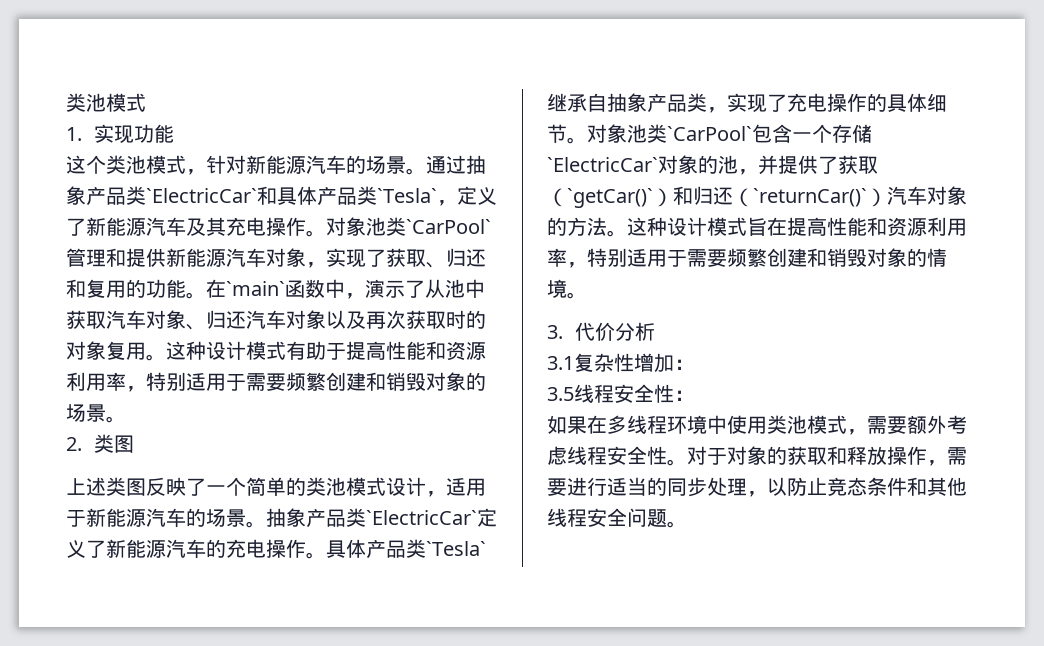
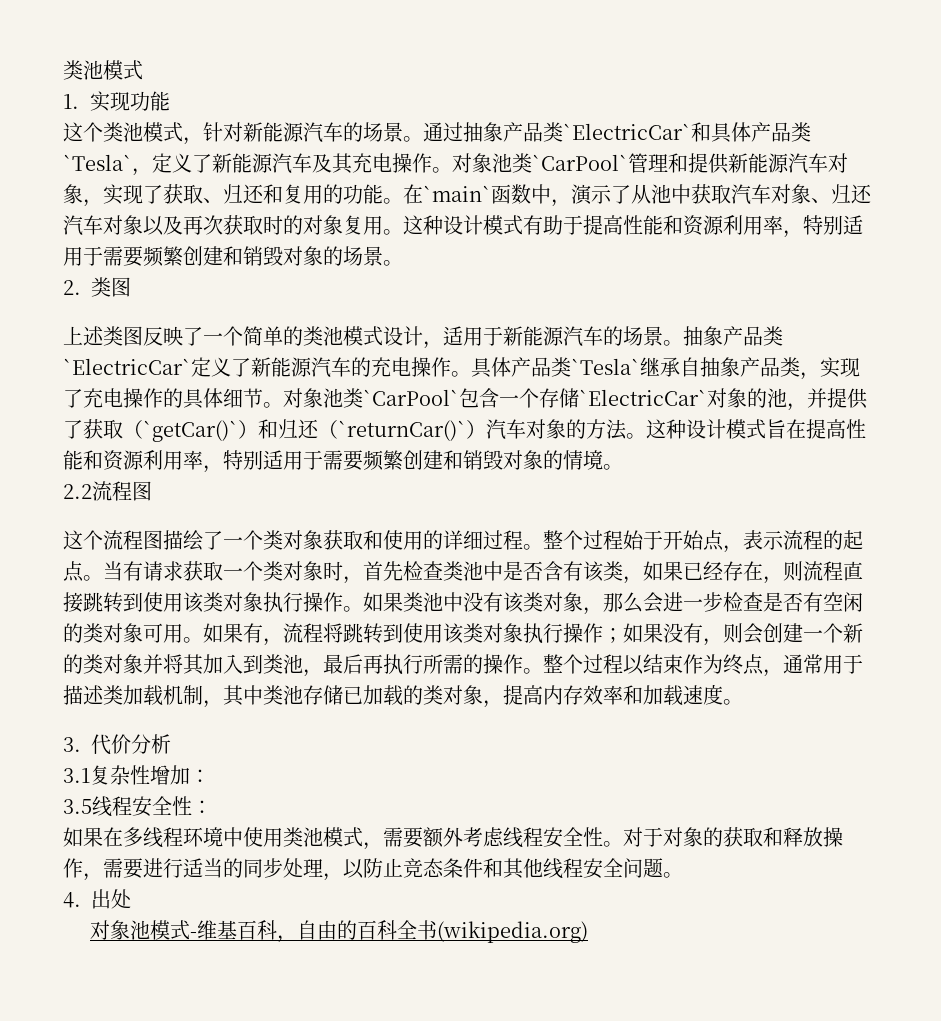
(587, 295) none -> [63,481,152,501] [63,530,863,553] [63,561,863,584] [63,592,863,615] [63,623,863,646] [63,654,863,677] [63,684,743,708] // 2.2流程图 // 这个流程图描绘了一个类对象获取和使用的详细过程。整个过程始于开始点，表示流程的起点。当有请求获取一个类对象时，首先检查类池中是否含有该类，如果已经存在，则流程直接跳转到使用该类对象执行操作。如果类池中没有该类对象，那么会进一步检查是否有空闲的类对象可用。如果有，流程将跳转到使用该类对象执行操作；如果没有，则会创建一个新的类对象并将其加入到类池，最后再执行所需的操作。整个过程以结束作为终点，通常用于描述类加载机制，其中类池存储已加载的类对象，提高内存效率和加载速度。
(687, 524) none -> [63,889,131,909] [90,920,589,943] // 4.出处 // 对象池模式-维基百科，自由的百科全书(wikipedia.org)

